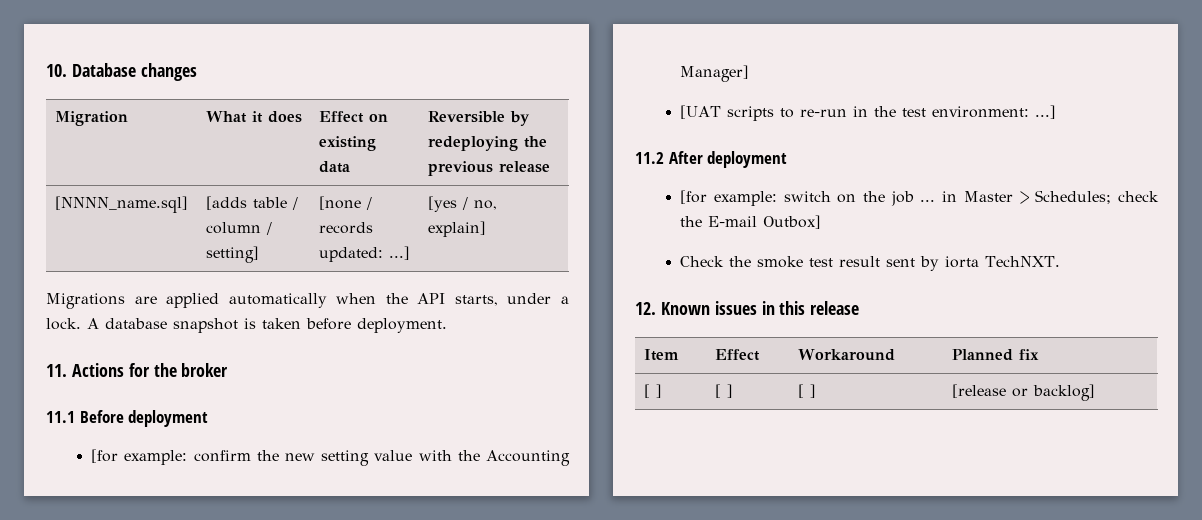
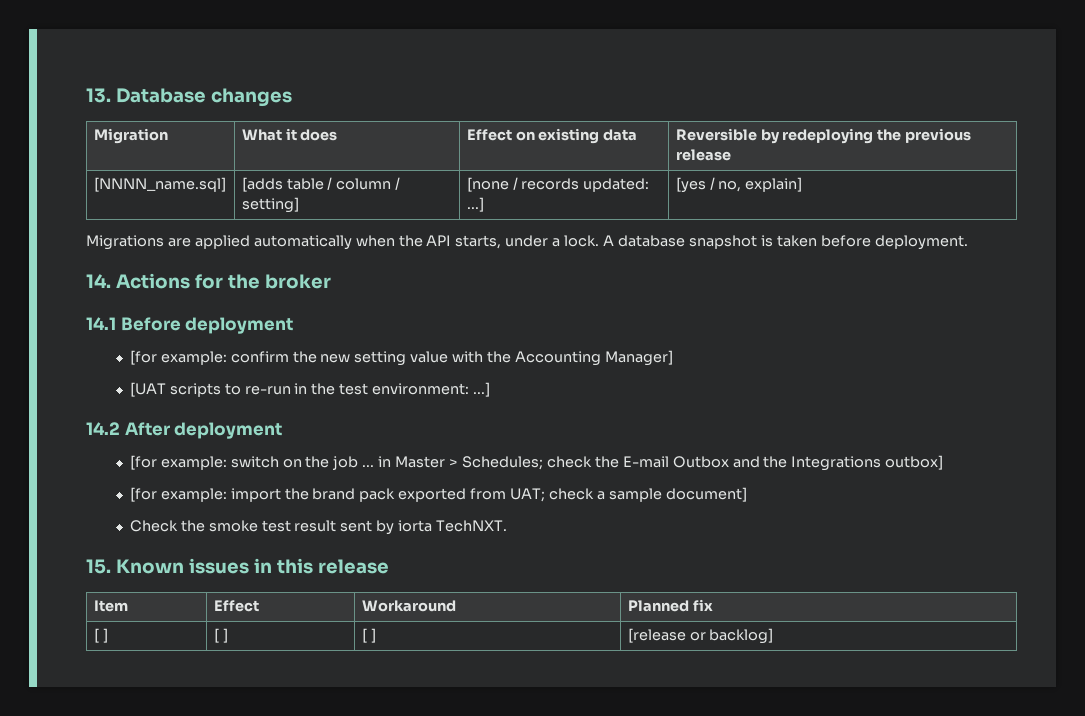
[46,64,67,77] 10. -> [86,88,111,103] 13.
[46,364,67,377] 11. -> [86,274,111,288] 14.
[46,411,75,423] 11.1 -> [86,317,116,330] 14.1
[635,152,664,164] 11.2 -> [86,422,120,435] 14.2
[763,215,822,229] Outbox] -> [672,455,944,471] [129,487,747,502] Outbox and the Integrations outbox] // [for example: import the brand pack exported from UAT; check a sample document]
[635,302,656,315] 12. -> [86,559,111,574] 15.

